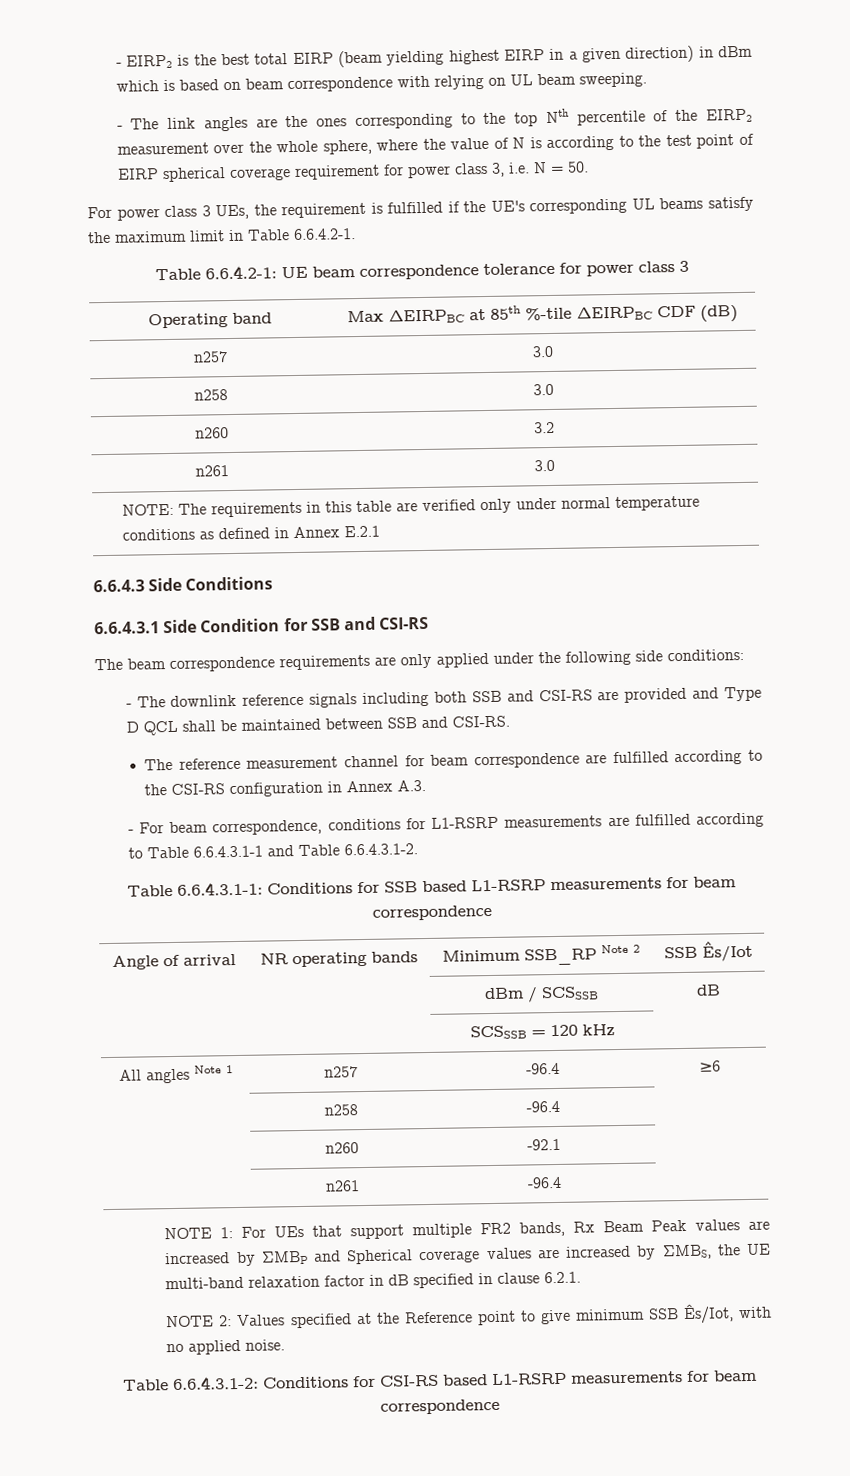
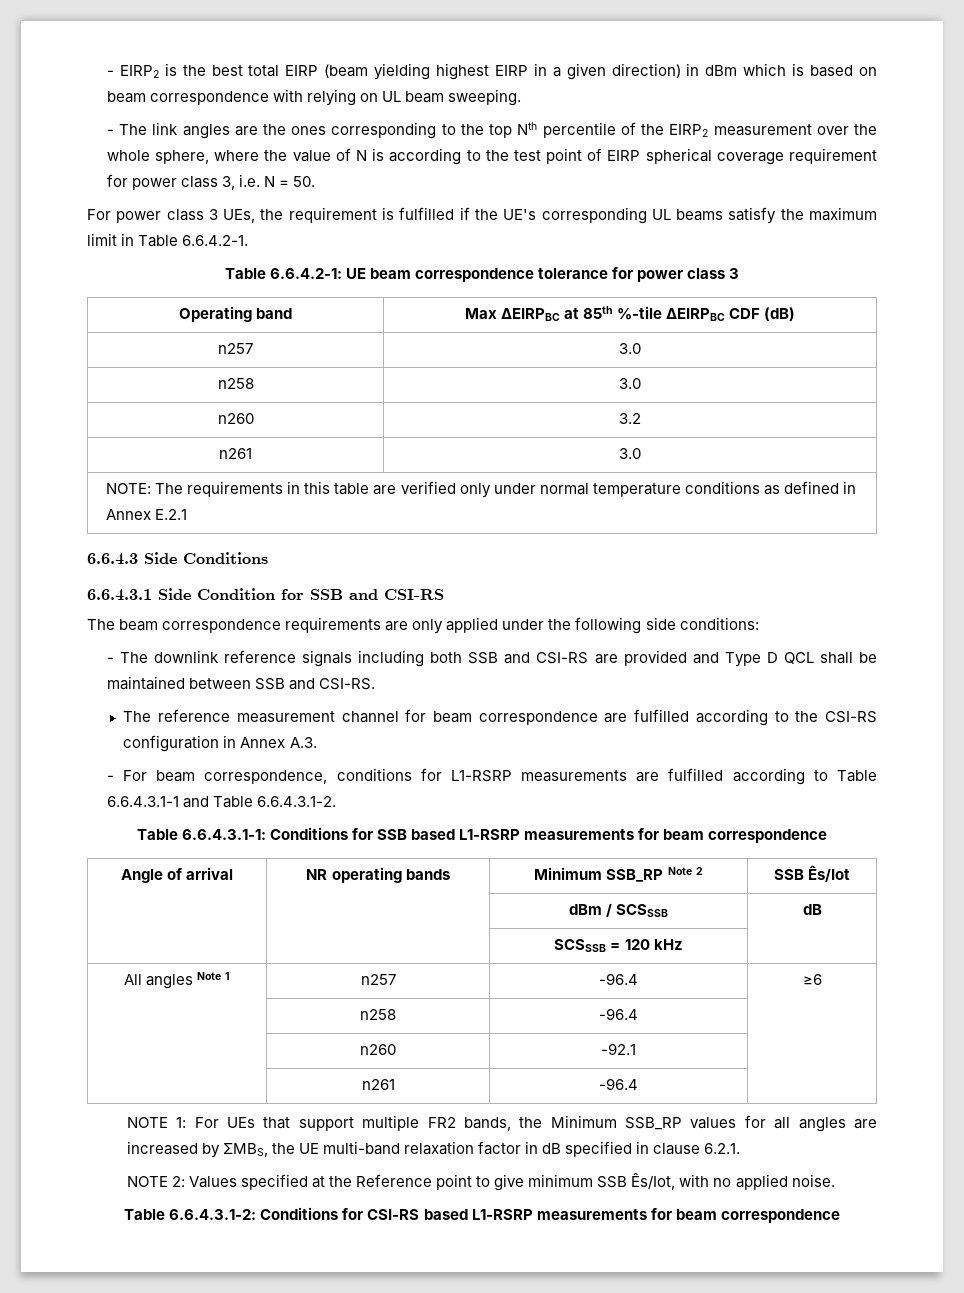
[573,1219,770,1233] [165,1247,532,1267] Rx Beam Peak values are increased by ΣMBP and Spherical coverage values -> [519,1115,846,1132] the Minimum SSB_RP values for all angles

